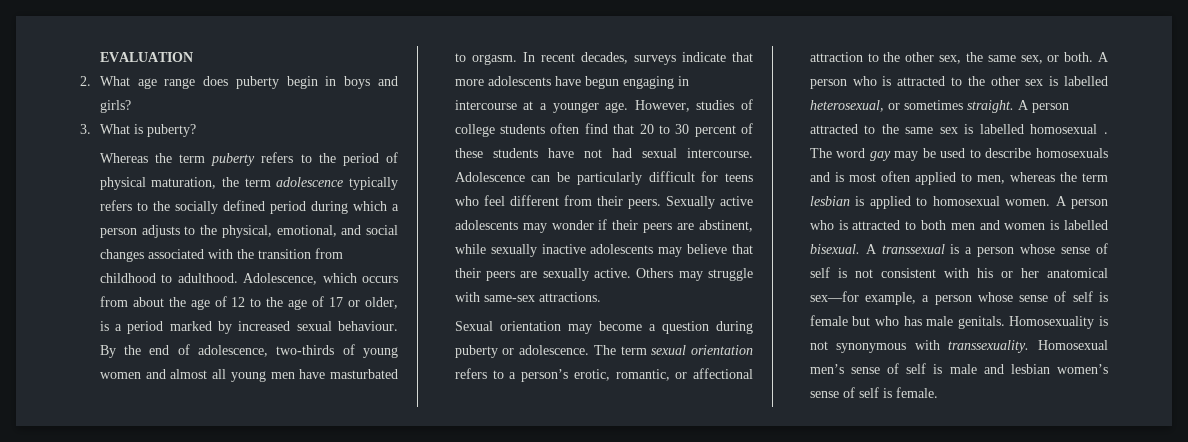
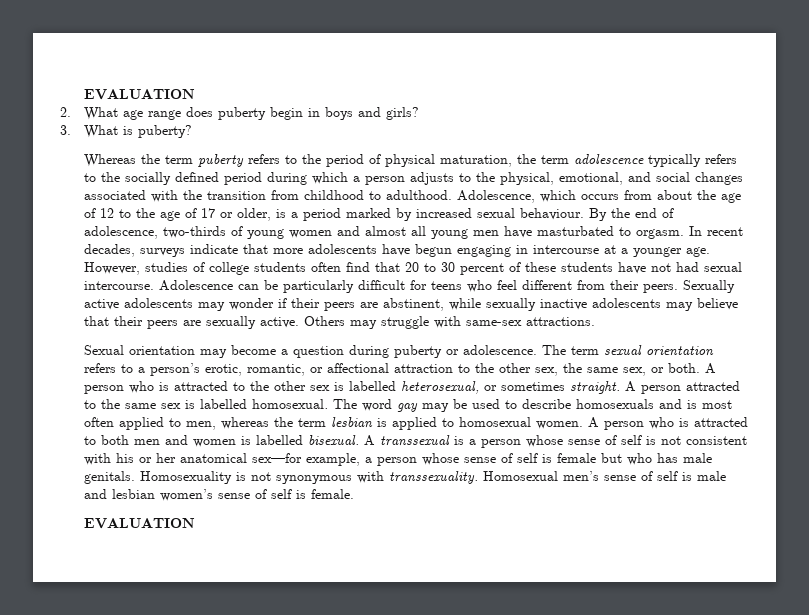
[1030,124,1108,134] homosexual . -> [252,399,329,409] homosexual.
(938, 392) none -> [84,518,196,529] // EVALUATION

